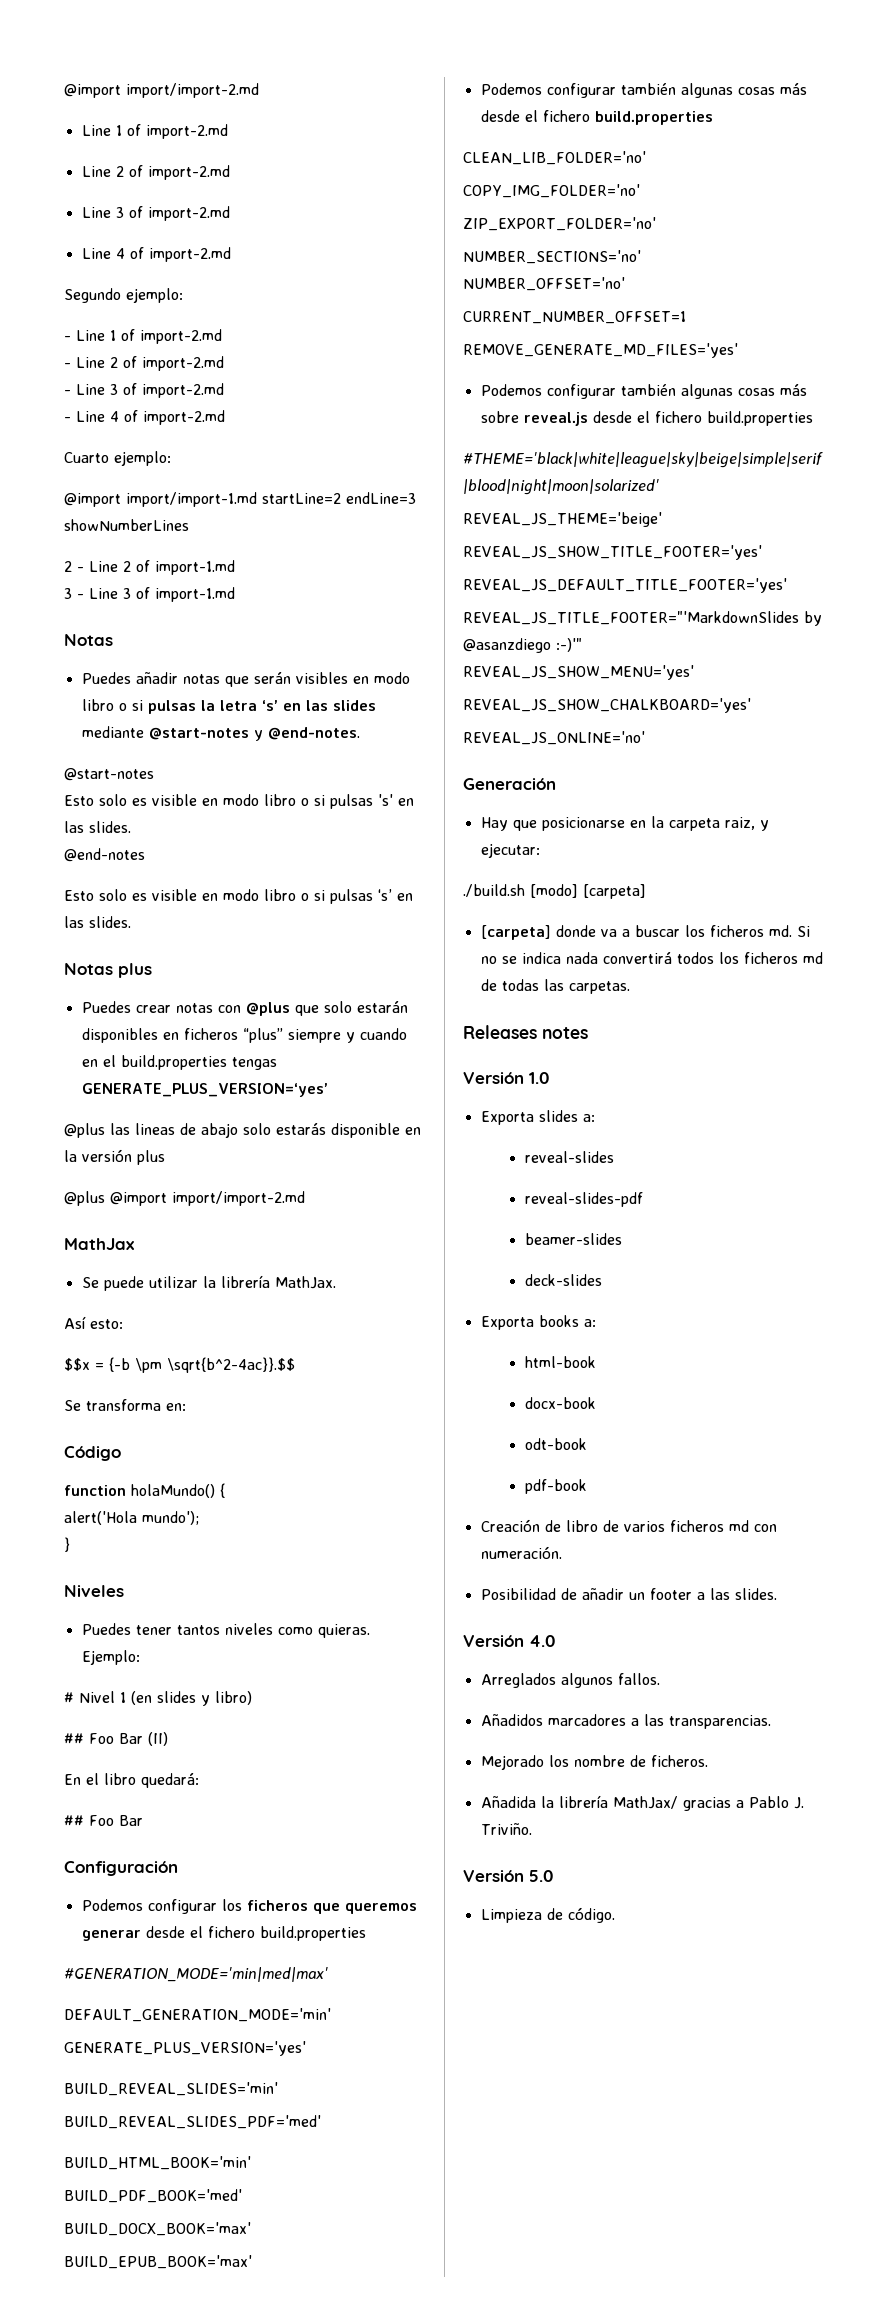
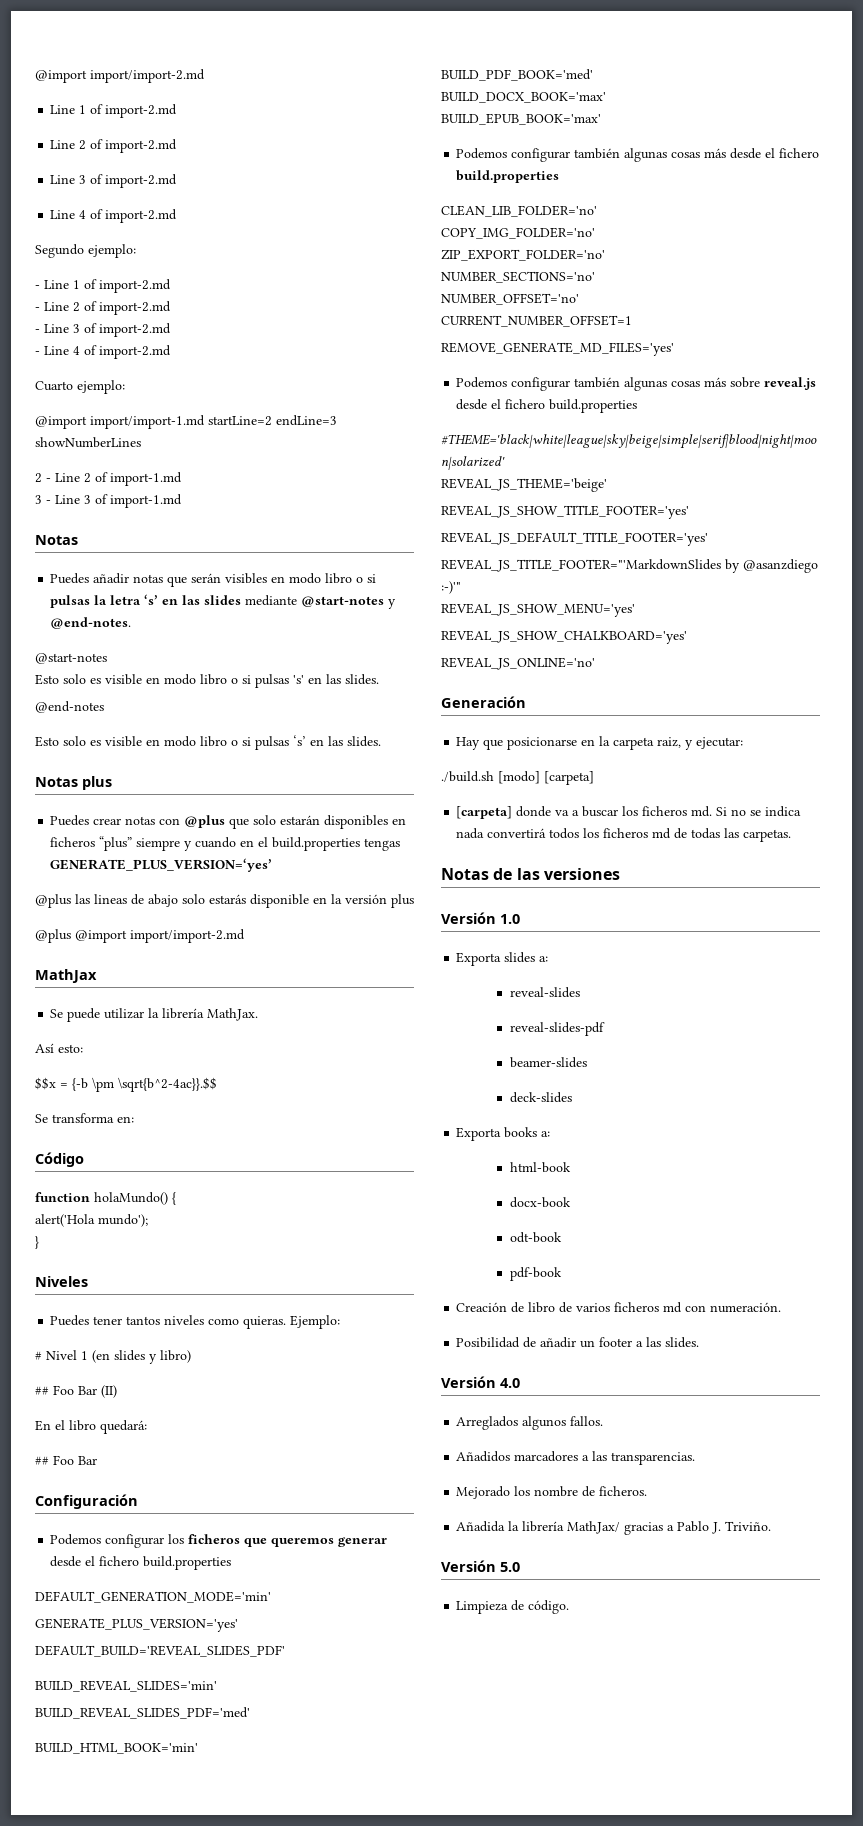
[64,1967,328,1982] // #GENERATION_MODE='min|med|max' -> (232, 1563) none
(306, 2048) none -> [35,1645,285,1657] // DEFAULT_BUILD='REVEAL_SLIDES_PDF'
[463,1025,588,1039] Releases notes -> [441,868,620,880] Notas de las versiones

